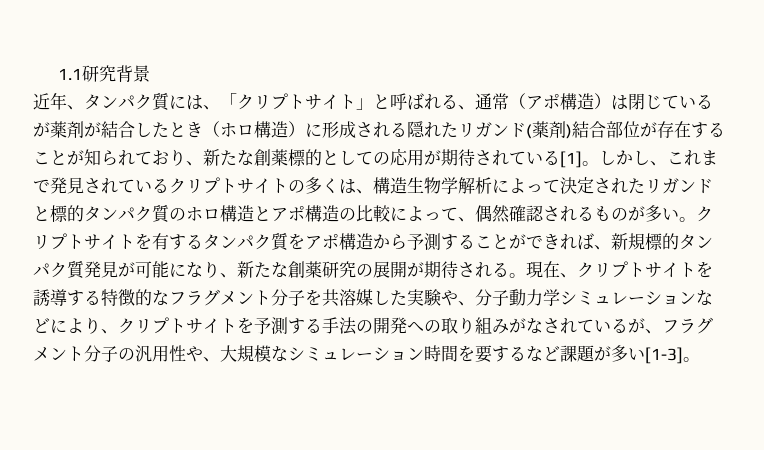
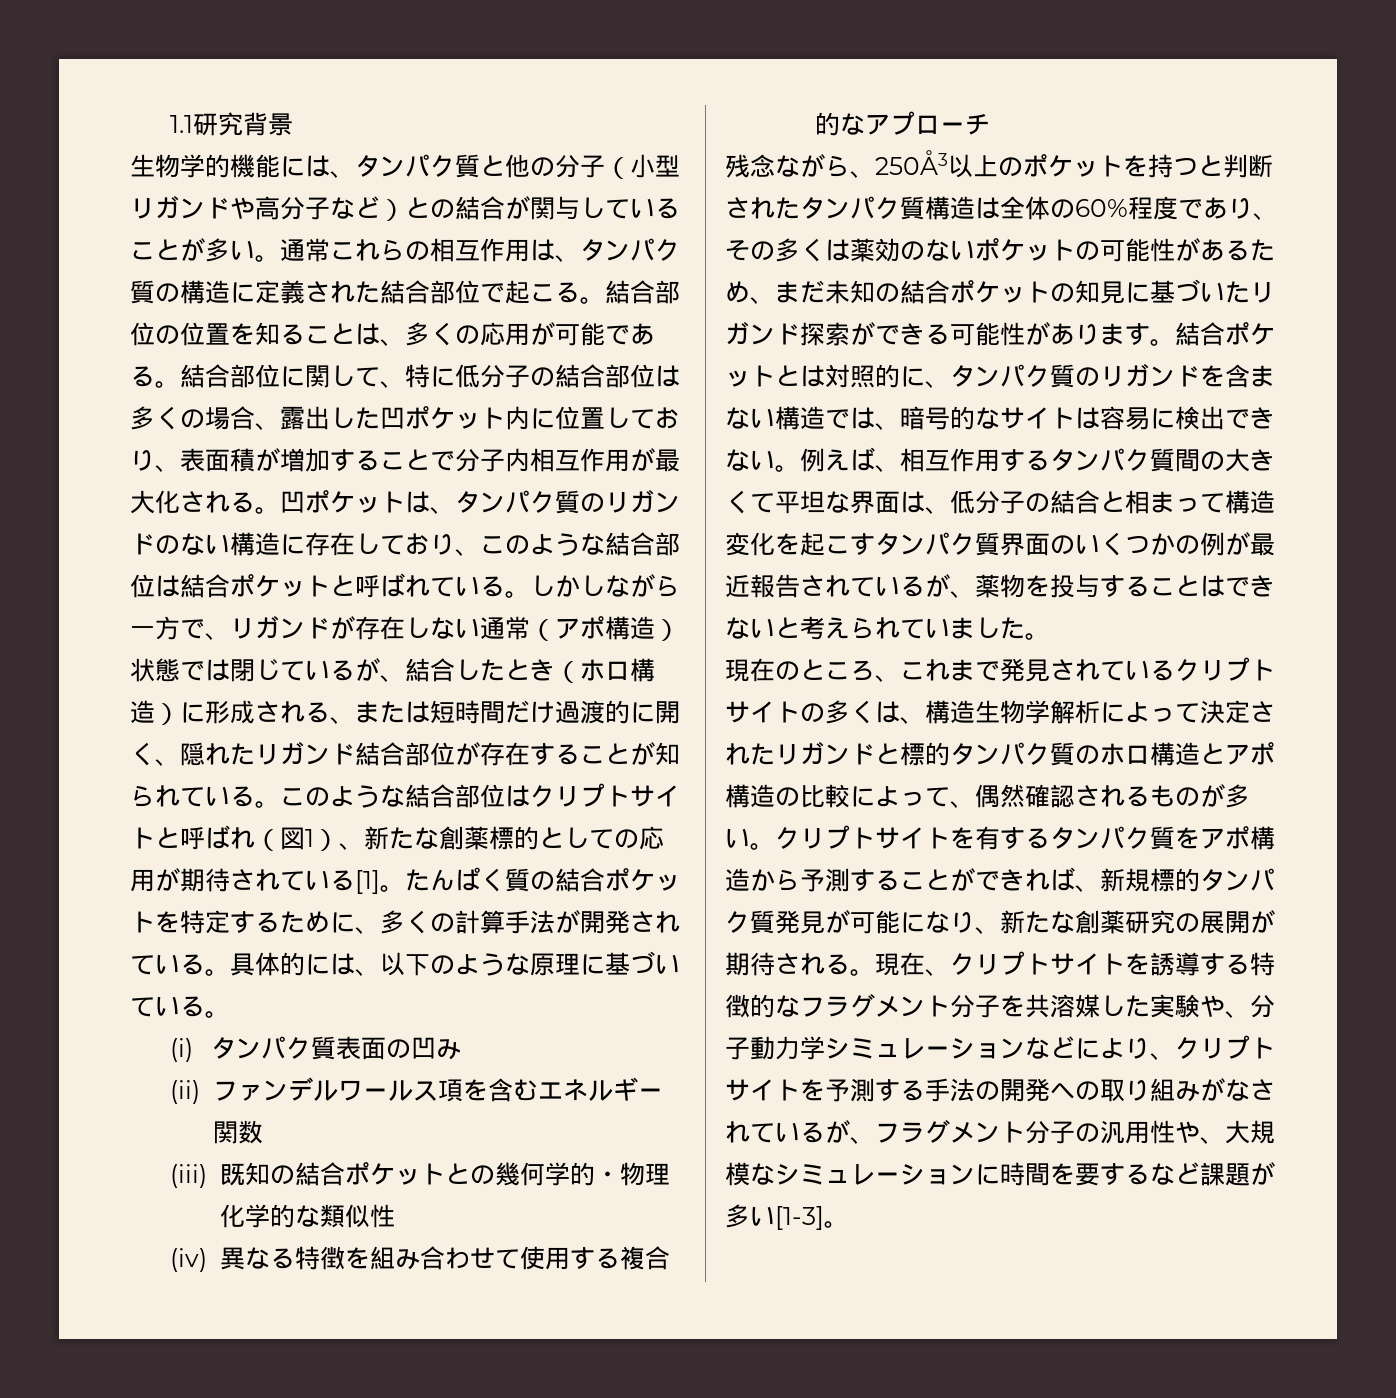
[33,92,475,111] 近年、タンパク質には、「クリプトサイト」と呼ばれる、 -> [130,154,680,179] [130,196,680,221] [130,238,680,262] [130,280,680,304] [130,322,655,346] [130,364,680,388] [130,406,680,430] [130,448,680,472] [130,490,680,514] [130,532,680,556] [130,573,680,598] [130,616,480,640] 生物学的機能には、タンパク質と他の分子（小型リガンドや高分子など）との結合が関与していることが多い。通常これらの相互作用は、タンパク質の構造に定義された結合部位で起こる。結合部位の位置を知ることは、多くの応用が可能である。結合部位に関して、特に低分子の結合部位は多くの場合、露出した凹ポケット内に位置しており、表面積が増加することで分子内相互作用が最大化される。凹ポケットは、タンパク質のリガンドのない構造に存在しており、このような結合部位は結合ポケットと呼ばれている。しかしながら一方で、リガンドが存在しない
(611, 101) none -> [130,658,205,682] 状態で
[50,121,101,138] 薬剤が -> [380,675,405,682] 、
(407, 129) none -> [330,700,680,724] [130,742,180,766] 、または短時間だけ過渡的に開く、
[526,121,572,139] (薬剤) -> (355, 754) none
[152,149,186,166] おり -> [205,783,680,808] [130,825,339,851] いる。このような結合部位はクリプトサイトと呼ばれ（図1）
[599,150,650,165] しかし -> [405,867,680,892] [130,910,680,934] [130,951,680,976] [130,996,230,1018] [170,1036,461,1062] [170,1077,663,1104] [212,1120,263,1144] [170,1162,670,1188] [219,1204,395,1228] [170,1246,670,1272] [814,111,990,136] [725,150,1273,178] [725,196,1278,220] [725,238,1275,262] [725,279,1275,304] [725,322,1275,346] [725,364,1275,388] [725,406,1275,430] [725,447,1275,472] [725,490,1275,514] [725,532,1275,556] [725,574,1275,598] [725,616,1050,640] [725,658,875,682] たんぱく質の結合ポケットを特定するために、多くの計算手法が開発されている。具体的には、以下のような原理に基づいている。 // (i)タンパク質表面の凹み // (ii)ファンデルワールス項を含むエネルギー関数 // (iii)既知の結合ポケットとの幾何学的・物理化学的な類似性 // (iv)異なる特徴を組み合わせて使用する複合的なアプローチ // 残念ながら、250Å3以上のポケットを持つと判断されたタンパク質構造は全体の60%程度であり、その多くは薬効のないポケットの可能性があるため、まだ未知の結合ポケットの知見に基づいたリガンド探索ができる可能性があります。結合ポケットとは対照的に、タンパク質のリガンドを含まない構造では、暗号的なサイトは容易に検出できない。例えば、相互作用するタンパク質間の大きくて平坦な界面は、低分子の結合と相まって構造変化を起こすタンパク質界面のいくつかの例が最近報告されているが、薬物を投与することはできないと考えられていました。 // 現在のところ
(424, 354) none -> [975,1164,1000,1185] に

